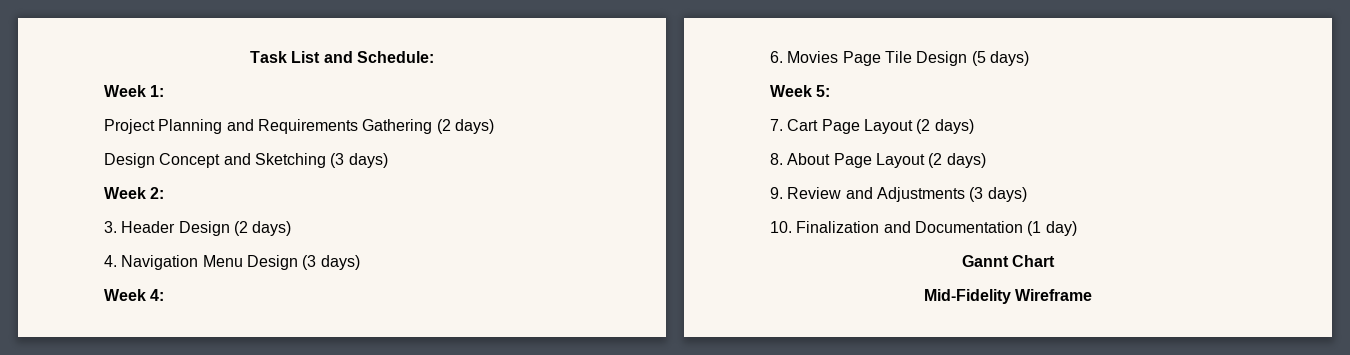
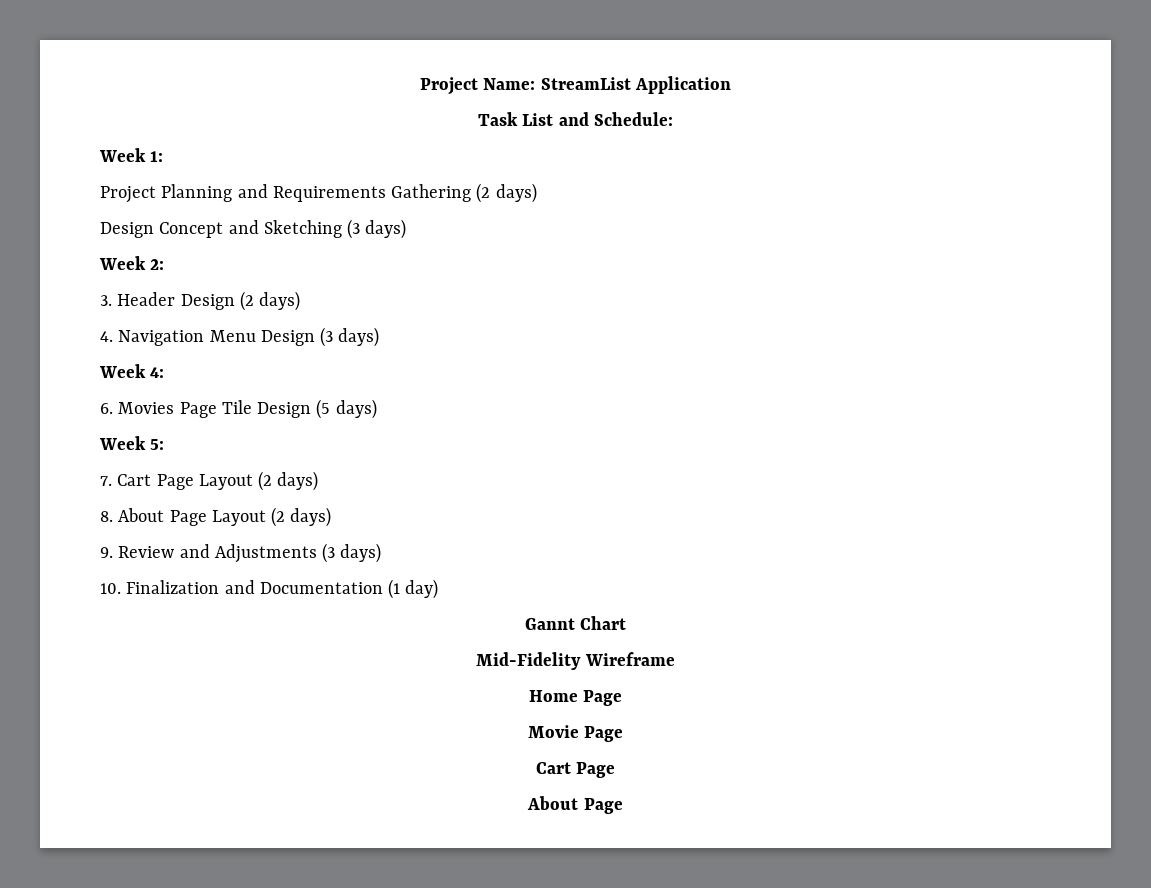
(250, 57) none -> [420,76,731,95] Project Name: StreamList Application //
(1093, 295) none -> [528,690,623,706] [527,725,624,742] [535,762,616,778] [527,796,623,814] // Home Page // Movie Page // Cart Page // About Page

